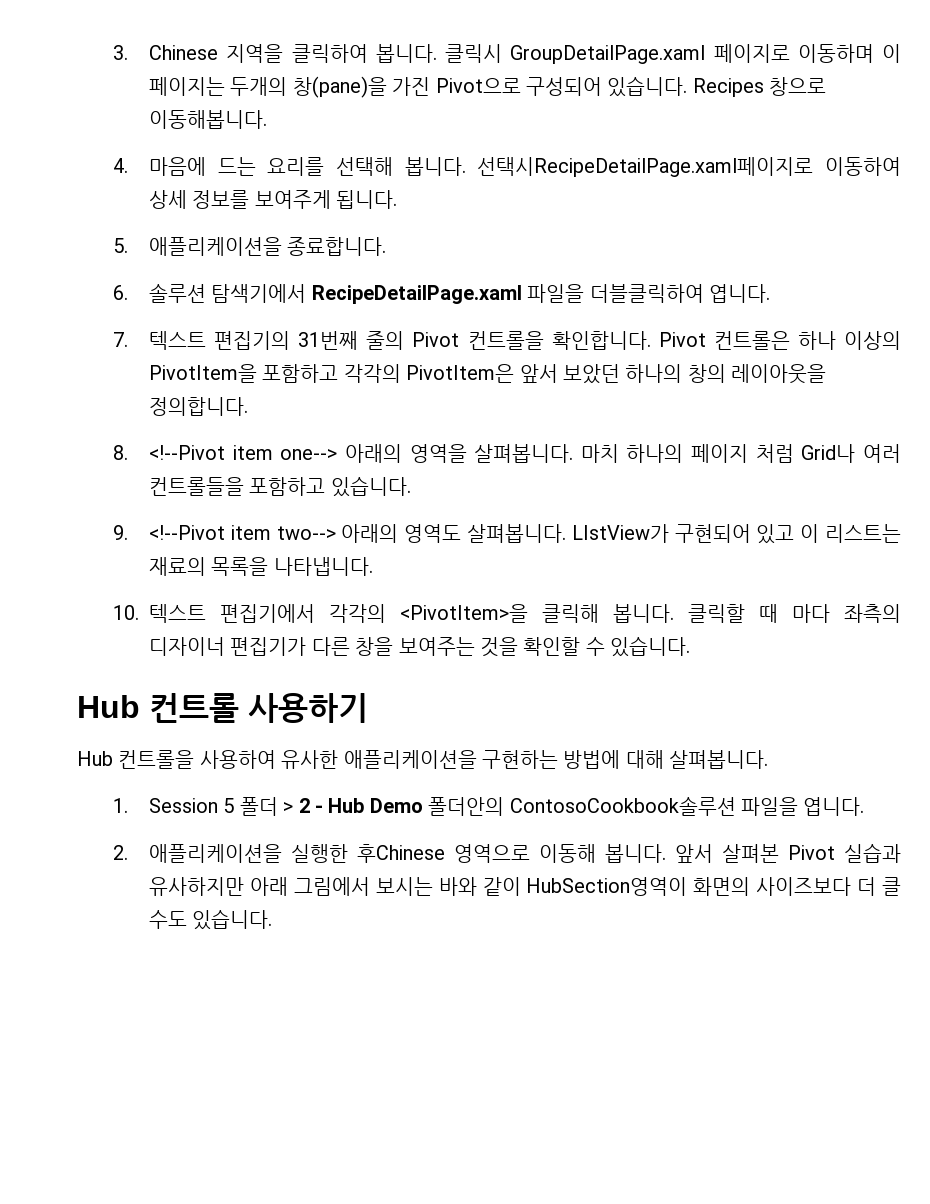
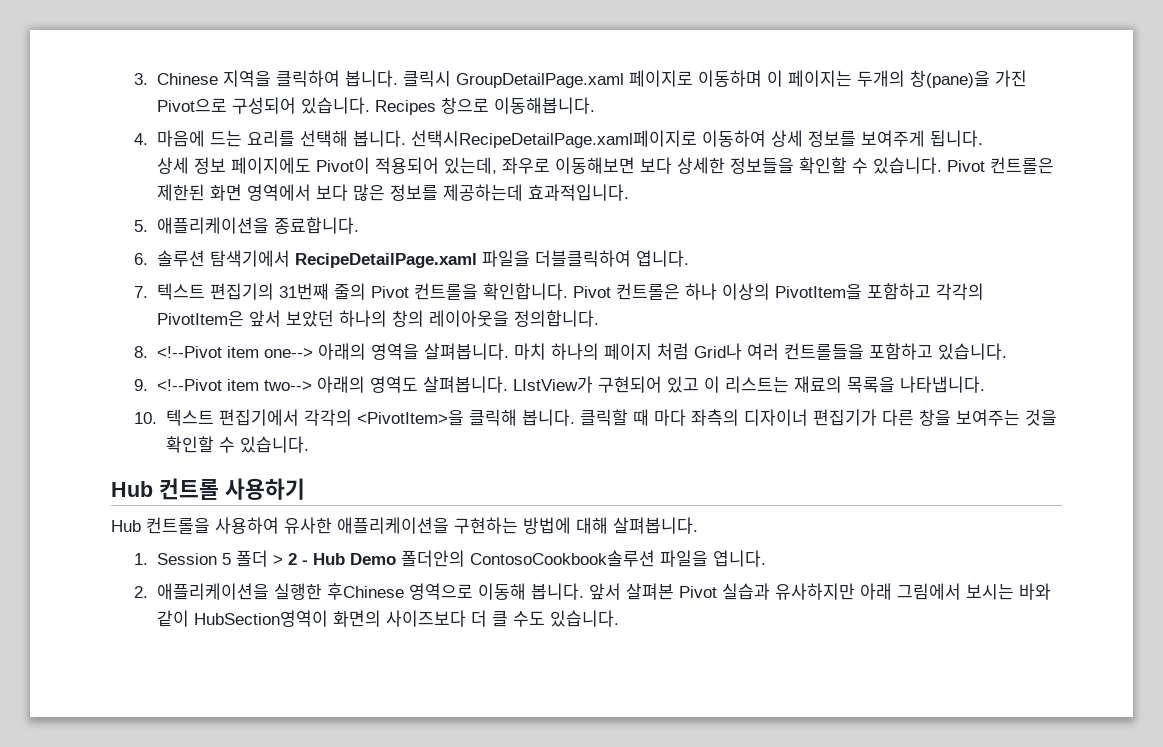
(398, 199) none -> [157,157,1055,174] [157,184,630,201] // 상세 정보 페이지에도 Pivot이 적용되어 있는데, 좌우로 이동해보면 보다 상세한 정보들을 확인할 수 있습니다. Pivot 컨트롤은 제한된 화면 영역에서 보다 많은 정보를 제공하는데 효과적입니다.

